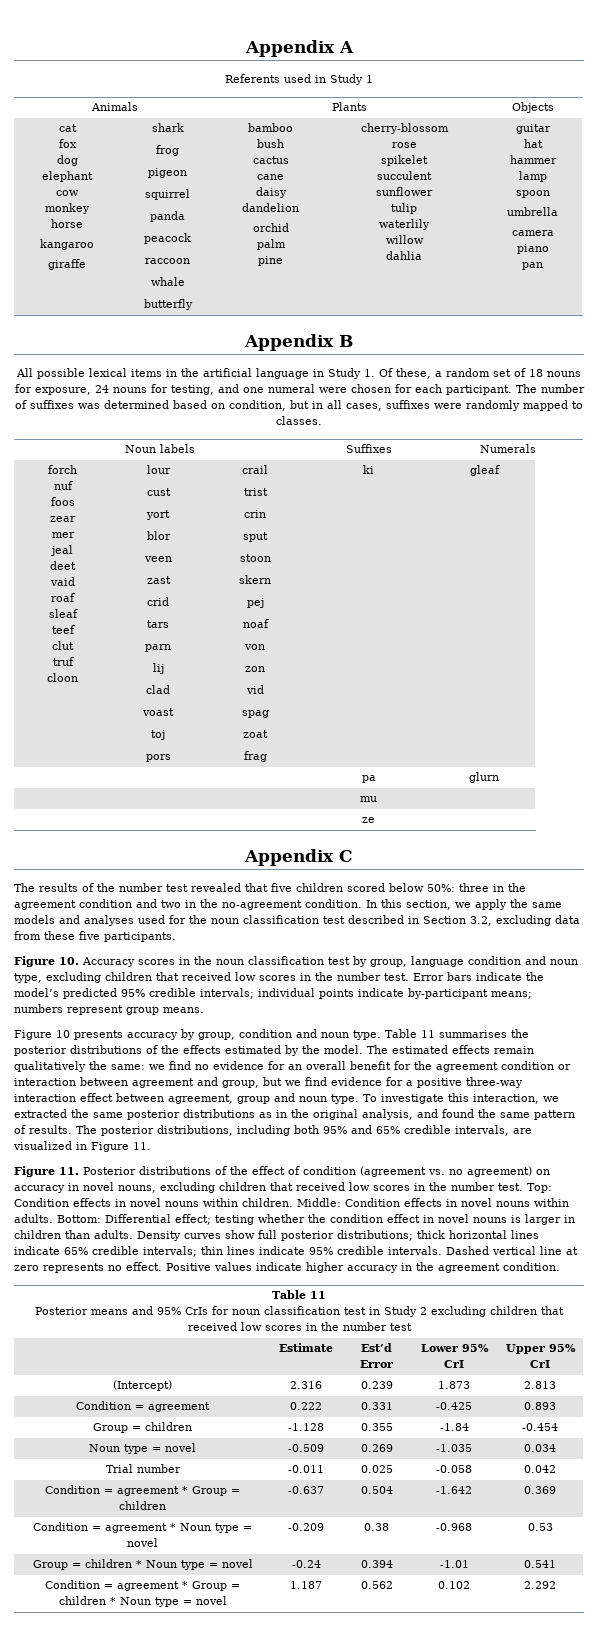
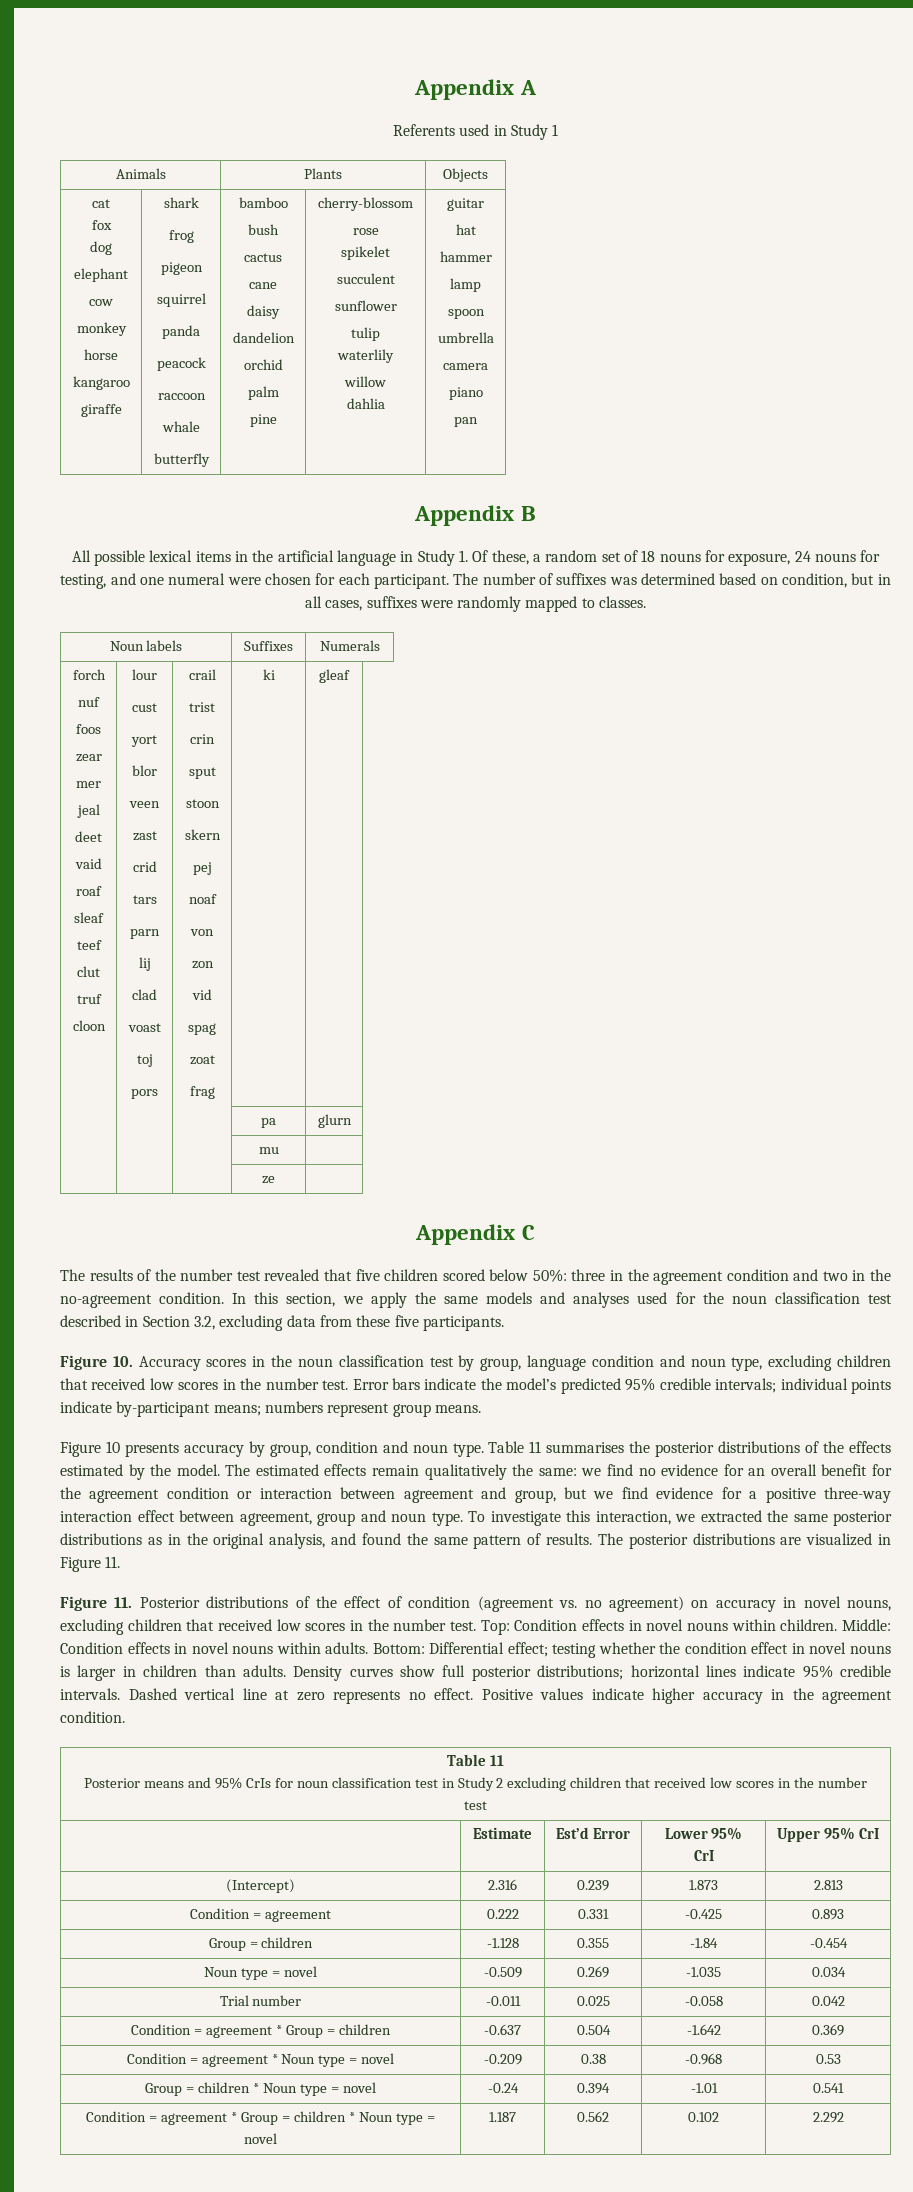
[157,1125,509,1136] distributions, including both 95% and 65% credible intervals, -> [692,1533,775,1545] distributions
[417,1230,445,1239] thick -> (624, 1672) none
[64,1246,305,1257] 65% credible intervals; thin lines indicate -> (796, 1671) none

